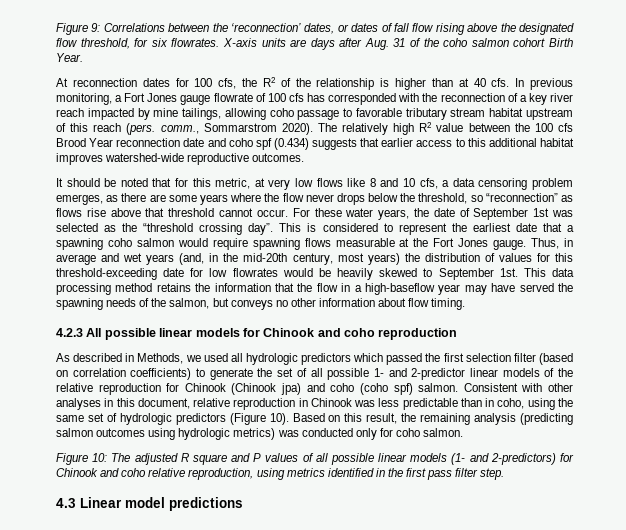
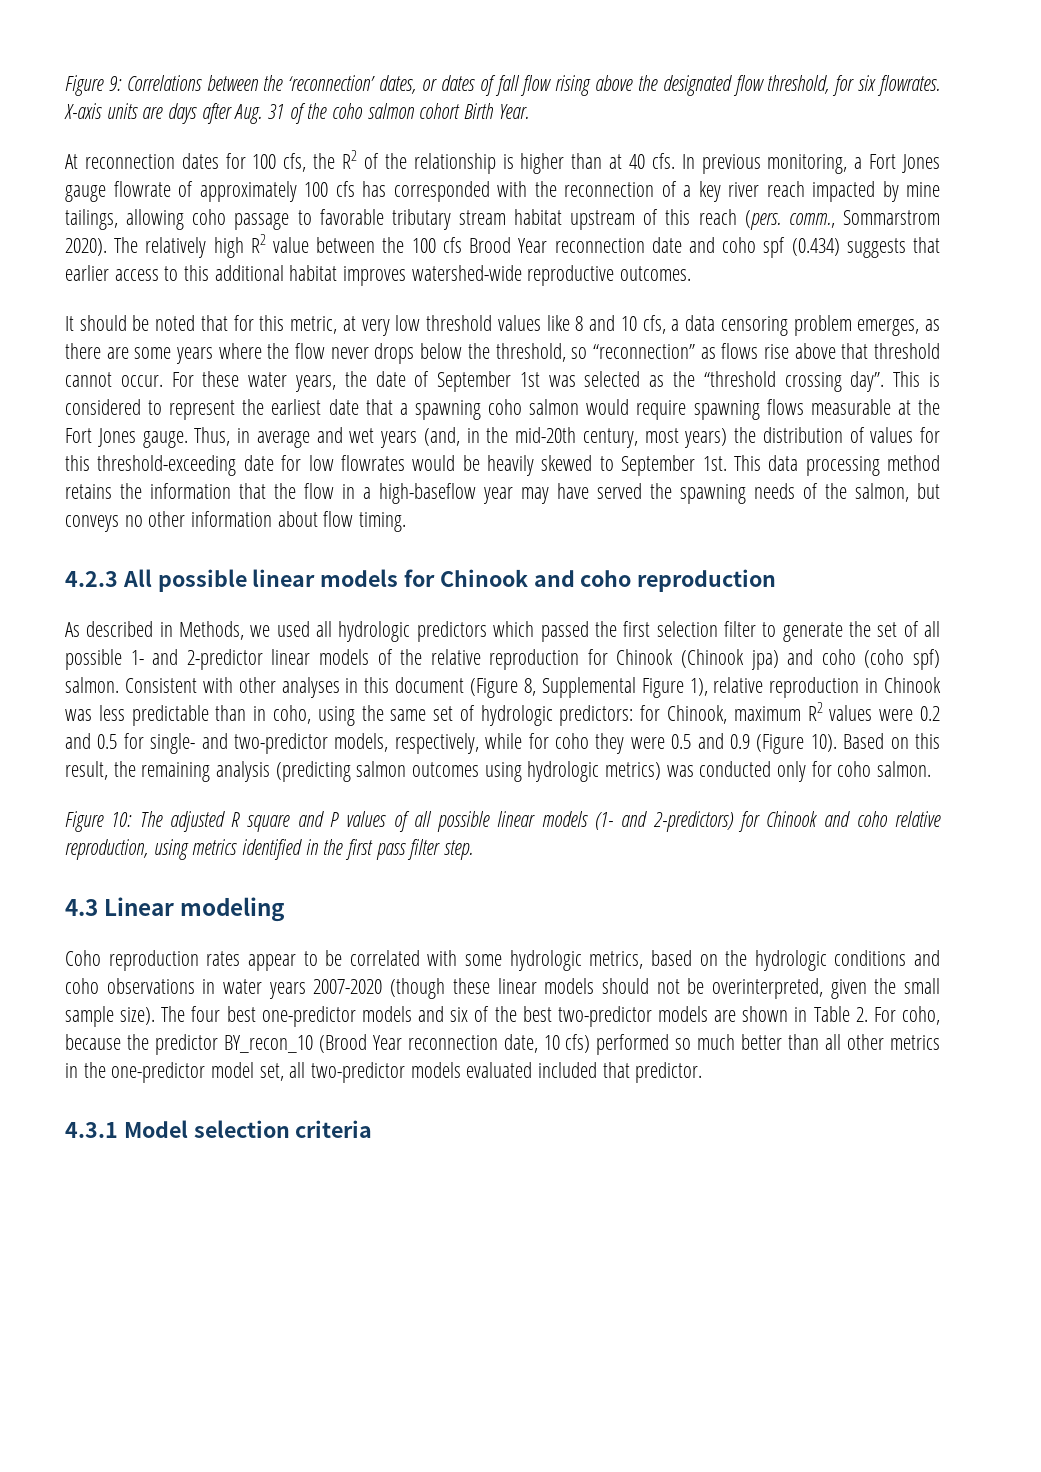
(266, 97) none -> [199,181,297,202] approximately
[316,178,343,187] flows -> [426,315,541,331] threshold values
[538,353,573,365] [56,368,192,380] (based on correlation coefficients) -> (756, 629) none
[137,398,190,409] document, -> [395,677,708,698] document (Figure 8, Supplemental Figure 1),
[175,413,226,425] predictors -> [559,702,940,726] [65,733,750,754] predictors: for Chinook, maximum R2 values were 0.2 and 0.5 for single- and two-predictor models, respectively, while for coho they were 0.5 and 0.9
[125,497,243,511] model predictions -> [180,897,286,922] [65,950,940,971] [65,978,940,999] [65,1006,941,1027] [65,1034,940,1055] [65,1062,703,1083] [65,1120,373,1138] modeling // Coho reproduction rates appear to be correlated with some hydrologic metrics, based on the hydrologic conditions and coho observations in water years 2007-2020 (though these linear models should not be overinterpreted, given the small sample size). The four best one-predictor models and six of the best two-predictor models are shown in Table 2. For coho, because the predictor BY_recon_10 (Brood Year reconnection date, 10 cfs) performed so much better than all other metrics in the one-predictor model set, all two-predictor models evaluated included that predictor. // 4.3.1 Model selection criteria

